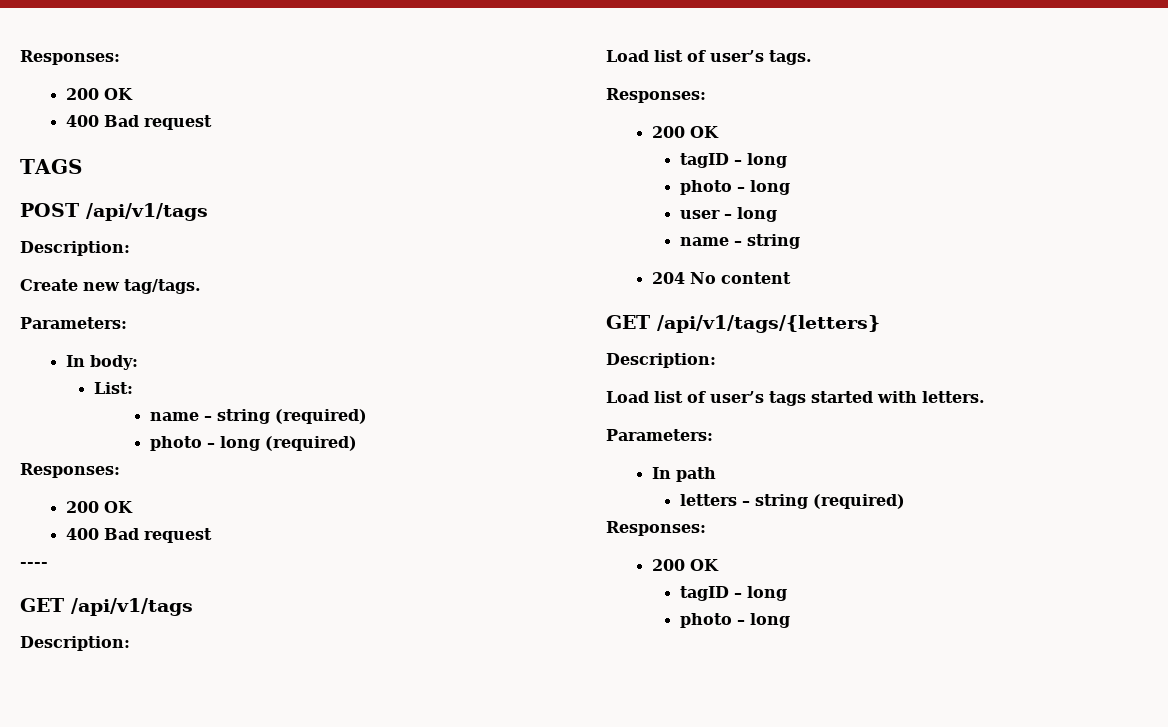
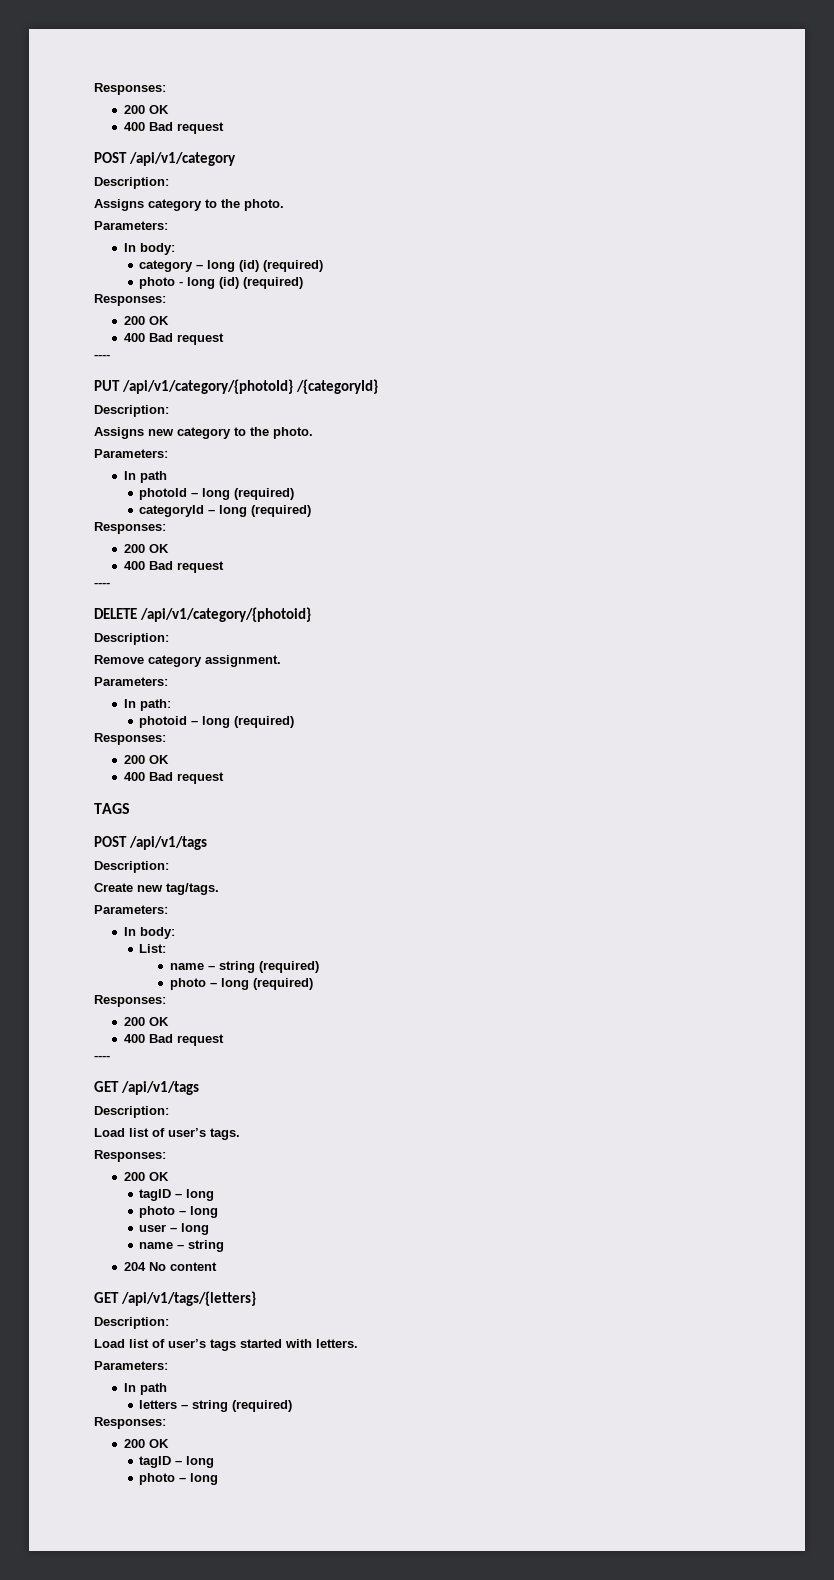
[20,50,120,65] [65,88,133,100] [65,115,212,130] Responses: // 200 OK // 400 Bad request -> [94,83,166,95] [123,105,169,114] [123,122,224,134] [94,152,237,166] [94,177,169,189] [94,199,284,211] [94,221,168,230] [123,243,175,255] [139,260,324,272] [139,277,304,289] [94,294,166,306] [123,316,169,325] [123,333,224,345] [94,354,110,359] [94,379,379,394] [94,405,169,417] [94,427,313,439] [94,449,168,458] [123,471,167,483] [139,488,295,500] [139,505,312,517] [94,522,166,534] [123,544,169,553] [123,561,224,573] [94,582,110,587] [94,607,312,622] [94,633,169,645] [94,655,281,667] [94,677,168,686] [123,699,171,711] [139,716,295,728] [94,733,166,745] [123,755,169,764] [123,772,224,784] Responses: // 200 OK // 400 Bad request // POST /api/v1/category // Description: // Assigns category to the photo. // Parameters: // In body: // category – long (id) (required) // photo - long (id) (required) // Responses: // 200 OK // 400 Bad request // ---- // PUT /api/v1/category/{photoId} /{categoryId} // Description: // Assigns new category to the photo. // Parameters: // In path // photoId – long (required) // categoryId – long (required) // Responses: // 200 OK // 400 Bad request // ---- // DELETE /api/v1/category/{photoid} // Description: // Remove category assignment. // Parameters: // In path: // photoid – long (required) // Responses: // 200 OK // 400 Bad request

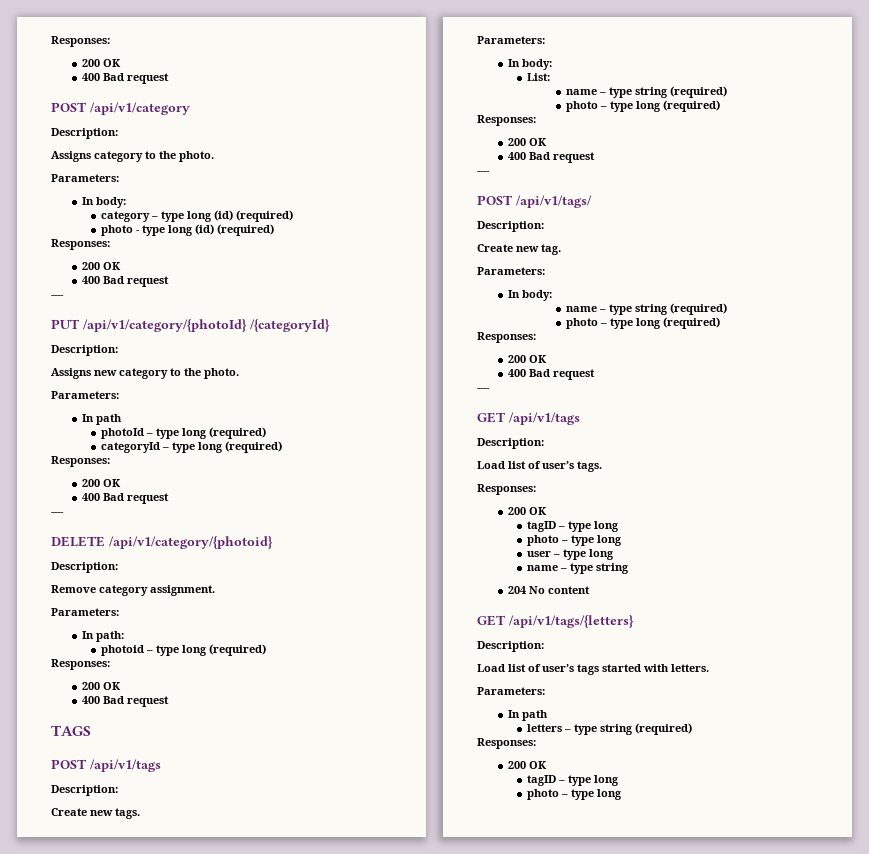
(204, 266) none -> [161,211,185,222] type
(184, 283) none -> [142,225,166,236] type
(199, 494) none -> [156,428,180,439] type
(216, 511) none -> [172,442,196,453] type
(199, 722) none -> [156,645,180,656] type
[166,883,219,895] tag/tags. -> [115,808,140,819] tags.
[219,961,320,973] [170,978,218,990] string (required) // photo – -> [608,86,727,98] [565,100,720,112] [477,115,536,126] [508,138,548,146] [508,152,596,163] [477,171,490,174] [477,195,592,208] [477,221,544,232] [477,244,561,255] [477,267,545,275] [508,290,553,301] [565,303,727,315] [565,318,633,329] type string (required) // photo – type long (required) // Responses: // 200 OK // 400 Bad request // ---- // POST /api/v1/tags/ // Description: // Create new tag. // Parameters: // In body: // name – type string (required) // photo – type
[186,1189,215,1201] [139,1206,187,1218] long // photo – -> [568,521,620,532] [527,535,595,546] type long // photo – type
(178, 1229) none -> [563,549,587,560] type
(185, 1246) none -> [570,563,594,574] type
(189, 1406) none -> [574,724,598,735] type
[186,1456,215,1468] [139,1473,187,1485] long // photo – -> [568,775,620,786] [527,789,595,800] type long // photo – type

